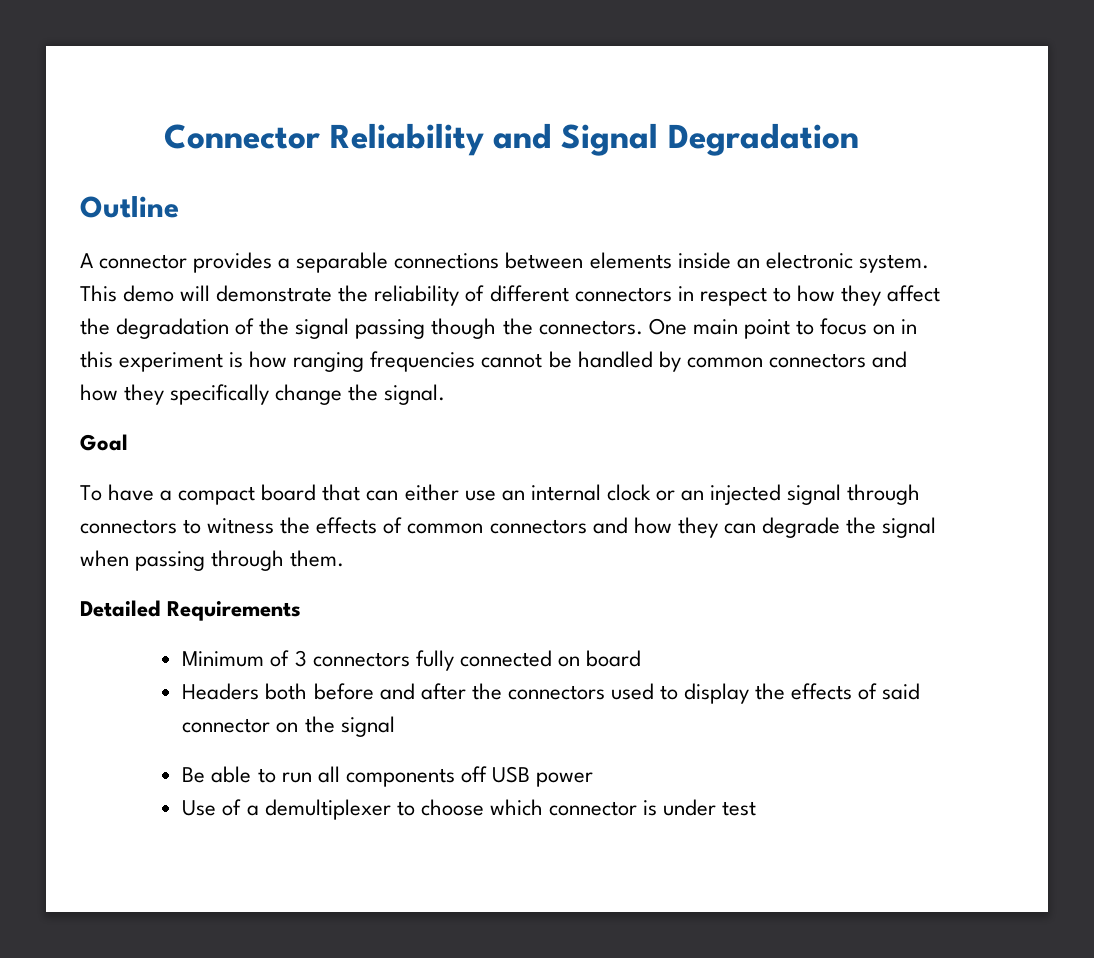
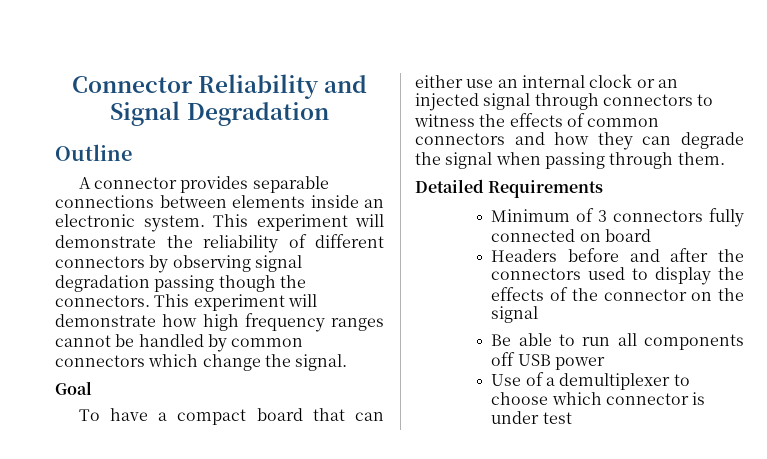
[278,258,291,269] a -> (249, 184) none
[123,285,175,302] demo -> [256,214,348,231] experiment
[677,285,941,306] [80,318,918,339] [80,351,476,372] in respect to how they affect the degradation of the signal passing though the connectors. One main point to focus on in this experiment is how ranging frequencies -> [149,255,302,273] [55,275,306,292] [55,294,317,311] [55,313,384,332] by observing signal degradation passing though the connectors. This experiment will demonstrate how high frequency ranges
[871,351,907,368] [80,384,270,405] and how they specifically -> [148,354,199,367] which
[265,683,308,700] both -> (558, 255) none
[882,683,921,700] said -> [571,288,598,301] the

